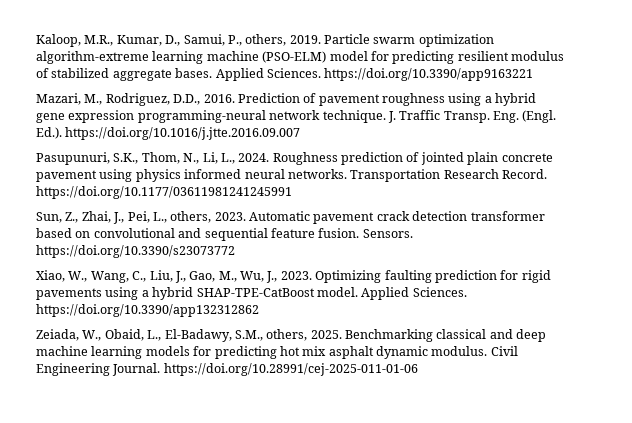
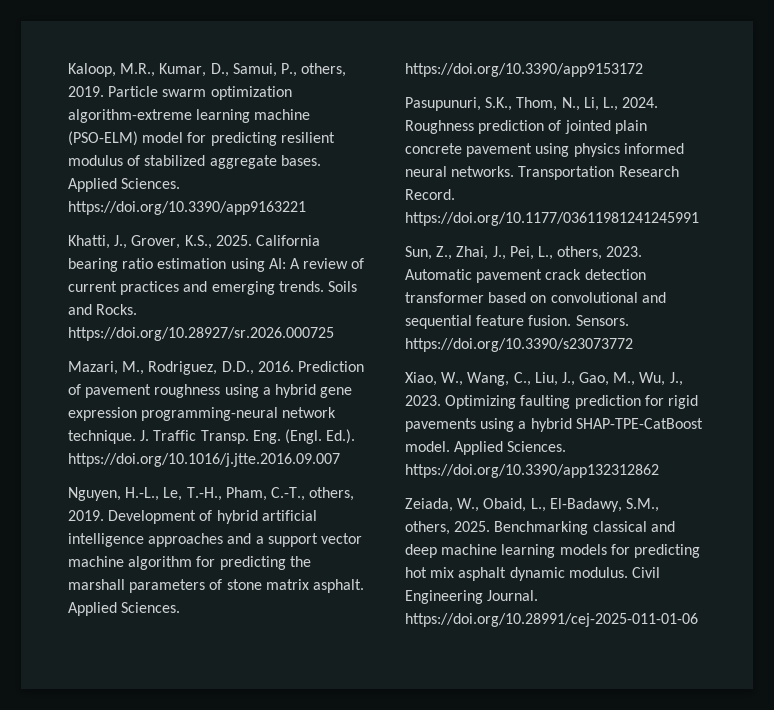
(534, 74) none -> [68,235,320,249] [68,258,365,272] [68,281,357,295] [68,304,138,315] [68,327,334,341] // Khatti, J., Grover, K.S., 2025. California bearing ratio estimation using AI: A review of current practices and emerging trends. Soils and Rocks. https://doi.org/10.28927/sr.2026.000725
(301, 133) none -> [68,487,355,501] [68,510,317,524] [68,533,362,547] [68,556,311,570] [68,579,364,593] [68,602,181,616] [405,63,643,77] // Nguyen, H.-L., Le, T.-H., Pham, C.-T., others, 2019. Development of hybrid artificial intelligence approaches and a support vector machine algorithm for predicting the marshall parameters of stone matrix asphalt. Applied Sciences. https://doi.org/10.3390/app9153172

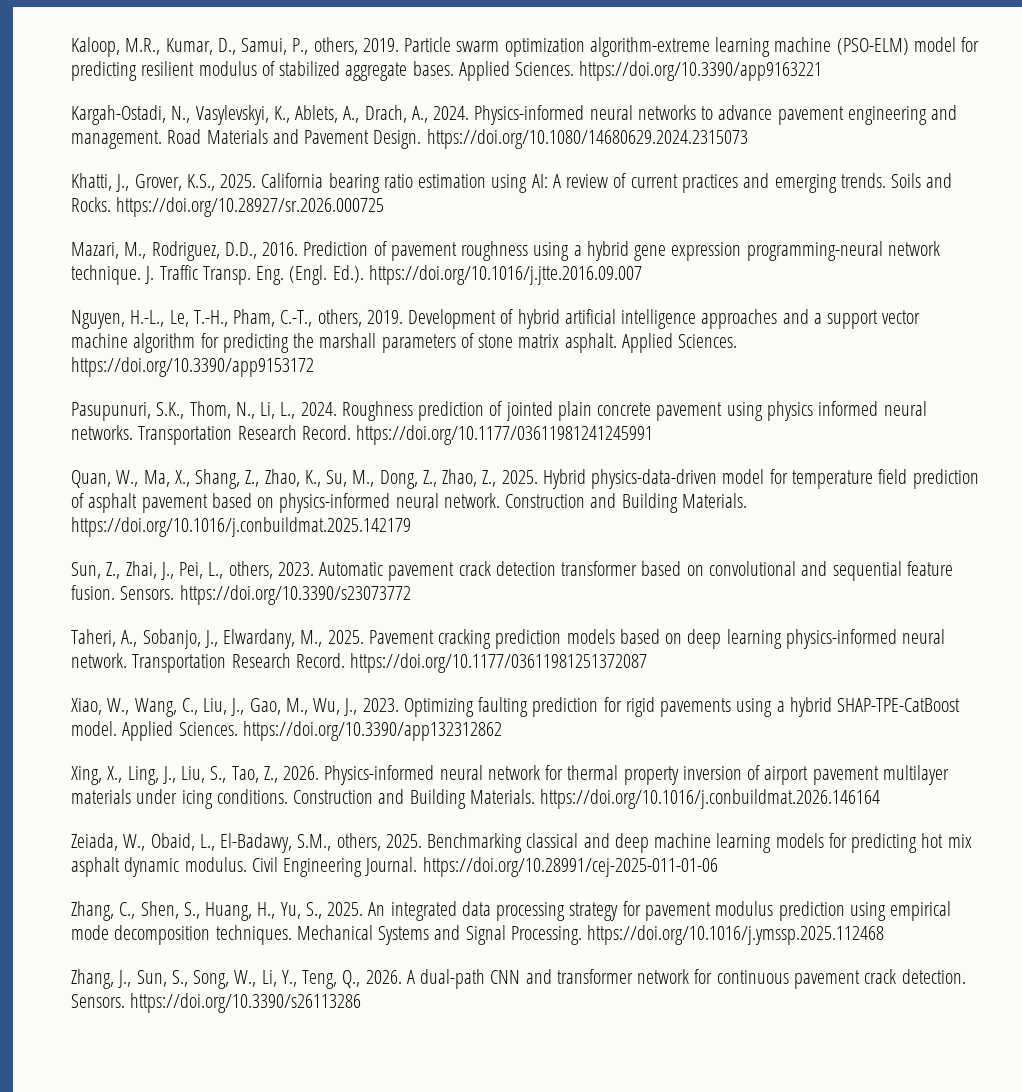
(306, 208) none -> [71,105,958,125] [71,129,748,149] // Kargah-Ostadi, N., Vasylevskyi, K., Ablets, A., Drach, A., 2024. Physics-informed neural networks to advance pavement engineering and management. Road Materials and Pavement Design. https://doi.org/10.1080/14680629.2024.2315073
(699, 219) none -> [71,469,979,489] [71,493,747,513] [71,517,411,537] // Quan, W., Ma, X., Shang, Z., Zhao, K., Su, M., Dong, Z., Zhao, Z., 2025. Hybrid physics-data-driven model for temperature field prediction of asphalt pavement based on physics-informed neural network. Construction and Building Materials. https://doi.org/10.1016/j.conbuildmat.2025.142179
(633, 345) none -> [71,629,946,649] [71,653,648,673] // Taheri, A., Sobanjo, J., Elwardany, M., 2025. Pavement cracking prediction models based on deep learning physics-informed neural network. Transportation Research Record. https://doi.org/10.1177/03611981251372087
(659, 471) none -> [71,765,950,785] [71,789,881,809] // Xing, X., Ling, J., Liu, S., Tao, Z., 2026. Physics-informed neural network for thermal property inversion of airport pavement multilayer materials under icing conditions. Construction and Building Materials. https://doi.org/10.1016/j.conbuildmat.2026.146164
(698, 620) none -> [71,901,952,921] [71,925,885,945] [71,969,966,989] [71,993,362,1013] // Zhang, C., Shen, S., Huang, H., Yu, S., 2025. An integrated data processing strategy for pavement modulus prediction using empirical mode decomposition techniques. Mechanical Systems and Signal Processing. https://doi.org/10.1016/j.ymssp.2025.112468 // Zhang, J., Sun, S., Song, W., Li, Y., Teng, Q., 2026. A dual-path CNN and transformer network for continuous pavement crack detection. Sensors. https://doi.org/10.3390/s26113286

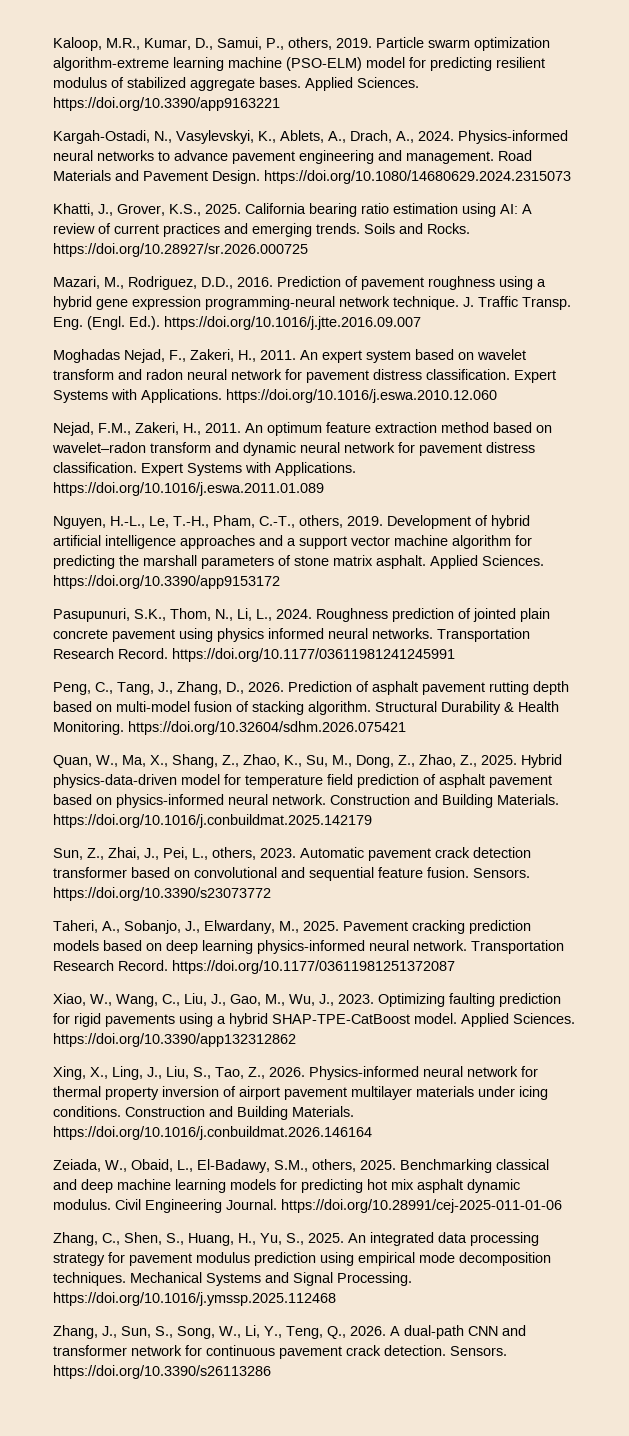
(642, 275) none -> [53,349,526,363] [53,369,556,383] [53,389,497,403] [53,422,552,436] [52,442,535,456] [53,462,356,476] [53,482,324,496] // Moghadas Nejad, F., Zakeri, H., 2011. An expert system based on wavelet transform and radon neural network for pavement distress classification. Expert Systems with Applications. https://doi.org/10.1016/j.eswa.2010.12.060 // Nejad, F.M., Zakeri, H., 2011. An optimum feature extraction method based on wavelet–radon transform and dynamic neural network for pavement distress classification. Expert Systems with Applications. https://doi.org/10.1016/j.eswa.2011.01.089
(654, 435) none -> [53,681,569,695] [53,701,559,715] [53,721,406,735] // Peng, C., Tang, J., Zhang, D., 2026. Prediction of asphalt pavement rutting depth based on multi-model fusion of stacking algorithm. Structural Durability & Health Monitoring. https://doi.org/10.32604/sdhm.2026.075421

